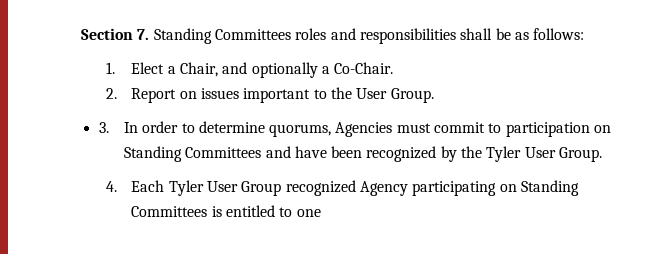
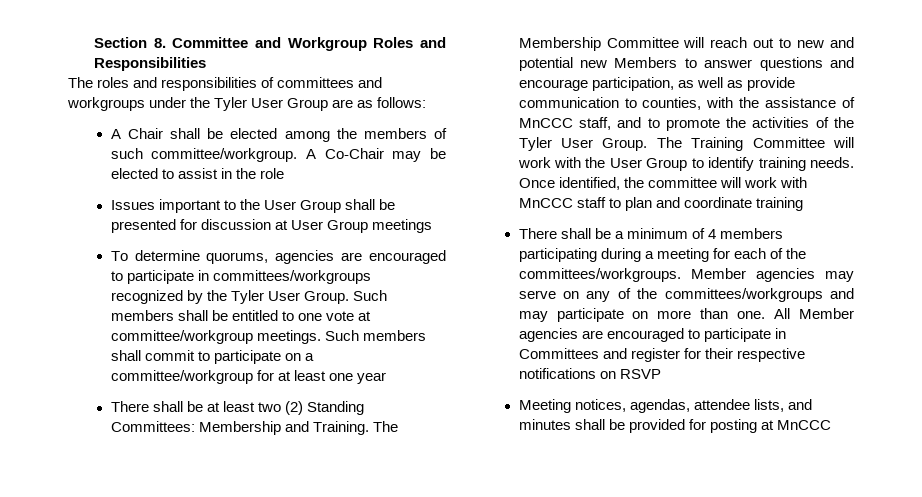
[137,28,585,44] [106,62,394,78] [106,87,434,103] [98,121,612,137] [123,146,363,162] 7. Standing Committees roles and responsibilities shall be as follows: // 1. Elect a Chair, and optionally a Co-Chair. // 2. Report on issues important to the User Group. // 3. In order to determine quorums, Agencies must commit to participation on Standing Committees and have been -> [153,37,446,51] [94,57,207,71] [68,77,383,91] [67,97,427,111] [110,128,447,142] [110,148,446,162] [110,168,284,179] [110,199,396,213] [110,219,432,233] [110,250,446,264] [110,270,371,284] 8. Committee and Workgroup Roles and Responsibilities // The roles and responsibilities of committees and workgroups under the Tyler User Group are as follows: // A Chair shall be elected among the members of such committee/workgroup. A Co-Chair may be elected to assist in the role // Issues important to the User Group shall be presented for discussion at User Group meetings // To determine quorums, agencies are encouraged to participate in committees/workgroups
[106,180,579,196] [131,205,321,217] // 4. Each Tyler User Group recognized Agency participating on Standing Committees is entitled to one -> [352,290,387,301] [110,310,372,321] [110,330,426,344] [110,350,314,364] [110,370,386,384] [110,401,365,415] [110,421,398,435] [518,37,854,51] [518,57,854,71] [518,77,795,91] [518,97,855,110] [518,117,854,131] [518,137,854,151] [517,157,854,171] [518,177,807,190] [518,197,803,211] [518,228,784,239] [518,248,807,262] [518,268,855,282] [518,288,854,302] [518,308,854,322] [518,328,786,342] [518,348,805,362] [518,368,661,379] [518,399,812,413] [518,419,832,433] Such members shall be entitled to one vote at committee/workgroup meetings. Such members shall commit to participate on a committee/workgroup for at least one year // There shall be at least two (2) Standing Committees: Membership and Training. The Membership Committee will reach out to new and potential new Members to answer questions and encourage participation, as well as provide communication to counties, with the assistance of MnCCC staff, and to promote the activities of the Tyler User Group. The Training Committee will work with the User Group to identify training needs. Once identified, the committee will work with MnCCC staff to plan and coordinate training // There shall be a minimum of 4 members participating during a meeting for each of the committees/workgroups. Member agencies may serve on any of the committees/workgroups and may participate on more than one. All Member agencies are encouraged to participate in Committees and register for their respective notifications on RSVP // Meeting notices, agendas, attendee lists, and minutes shall be provided for posting at MnCCC

